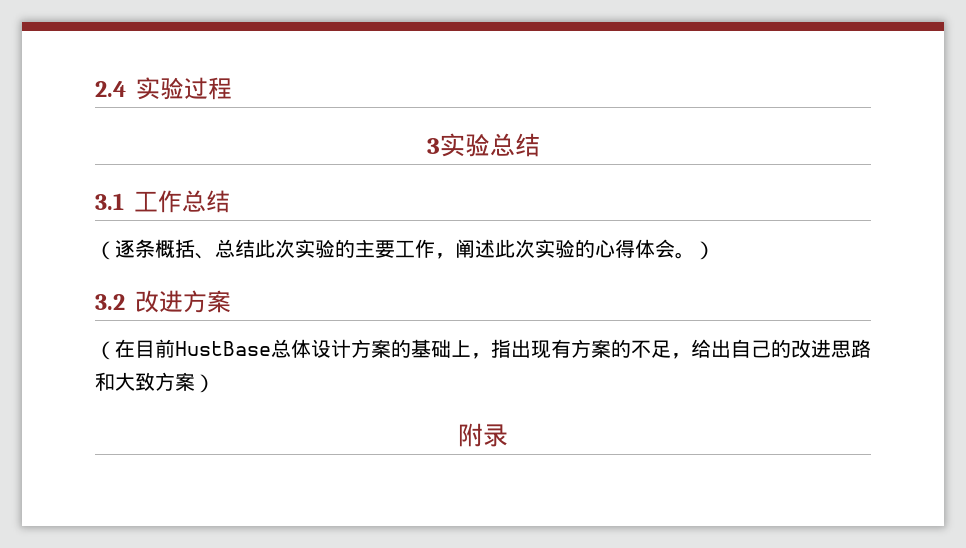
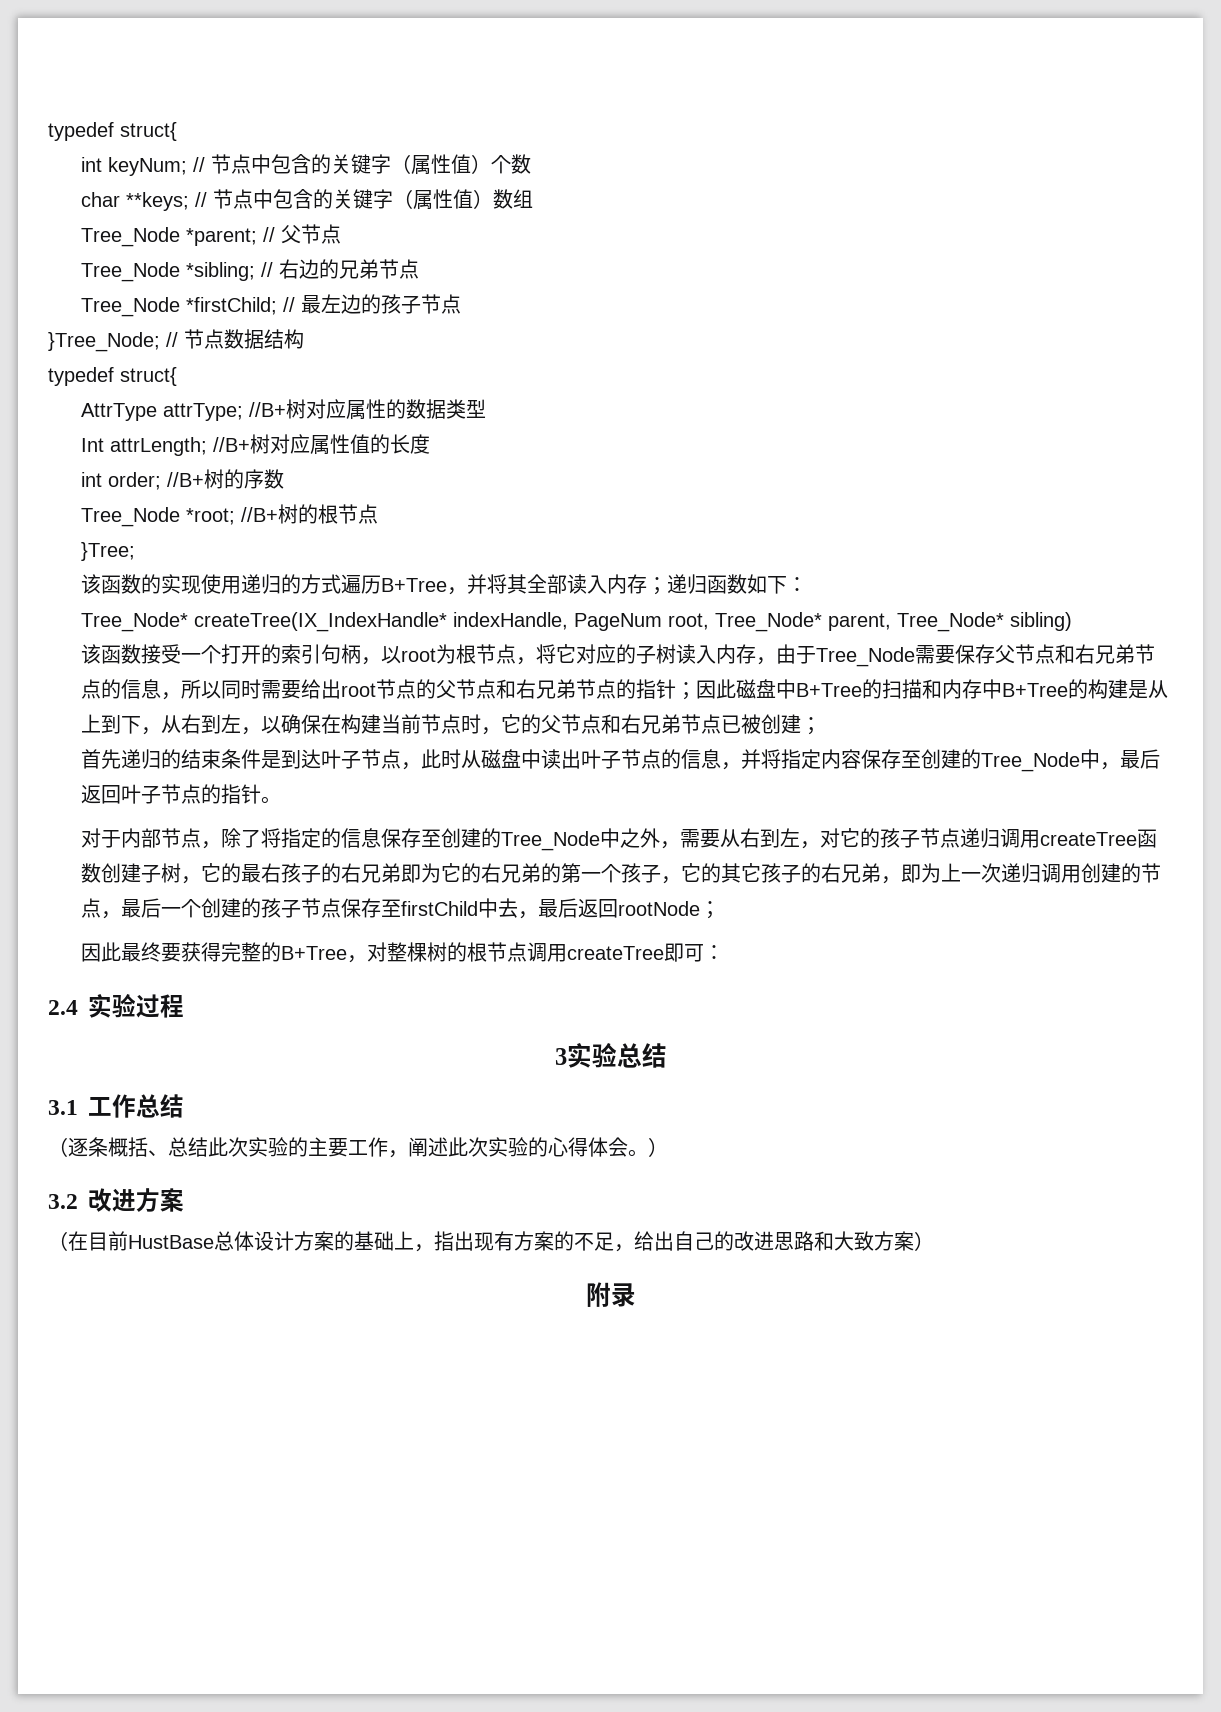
(95, 89) none -> [48,122,177,141] [80,154,531,176] [80,189,533,211] [80,224,341,247] [80,259,419,282] [80,294,461,317] [48,329,304,352] [48,367,177,386] [80,399,486,421] [80,434,430,456] [80,469,284,490] [80,504,378,527] [80,542,135,561] [80,574,807,595] [80,612,1072,632] [80,644,1155,667] [80,679,1168,700] [80,714,821,735] [80,749,1160,772] [80,784,281,804] [80,828,1157,851] [80,863,1161,884] [80,898,720,919] [80,942,724,963] typedef struct{ // int keyNum; // 节点中包含的关键字（属性值）个数 // char **keys; // 节点中包含的关键字（属性值）数组 // Tree_Node *parent; // 父节点 // Tree_Node *sibling; // 右边的兄弟节点 // Tree_Node *firstChild; // 最左边的孩子节点 // }Tree_Node; // 节点数据结构 // typedef struct{ // AttrType attrType; //B+树对应属性的数据类型 // Int attrLength; //B+树对应属性值的长度 // int order; //B+树的序数 // Tree_Node *root; //B+树的根节点 // }Tree; // 该函数的实现使用递归的方式遍历B+Tree，并将其全部读入内存；递归函数如下： // Tree_Node* createTree(IX_IndexHandle* indexHandle, PageNum root, Tree_Node* parent, Tree_Node* sibling) // 该函数接受一个打开的索引句柄，以root为根节点，将它对应的子树读入内存，由于Tree_Node需要保存父节点和右兄弟节点的信息，所以同时需要给出root节点的父节点和右兄弟节点的指针；因此磁盘中B+Tree的扫描和内存中B+Tree的构建是从上到下，从右到左，以确保在构建当前节点时，它的父节点和右兄弟节点已被创建； // 首先递归的结束条件是到达叶子节点，此时从磁盘中读出叶子节点的信息，并将指定内容保存至创建的Tree_Node中，最后返回叶子节点的指针。 // 对于内部节点，除了将指定的信息保存至创建的Tree_Node中之外，需要从右到左，对它的孩子节点递归调用createTree函数创建子树，它的最右孩子的右兄弟即为它的右兄弟的第一个孩子，它的其它孩子的右兄弟，即为上一次递归调用创建的节点，最后一个创建的孩子节点保存至firstChild中去，最后返回rootNode； // 因此最终要获得完整的B+Tree，对整棵树的根节点调用createTree即可： //

